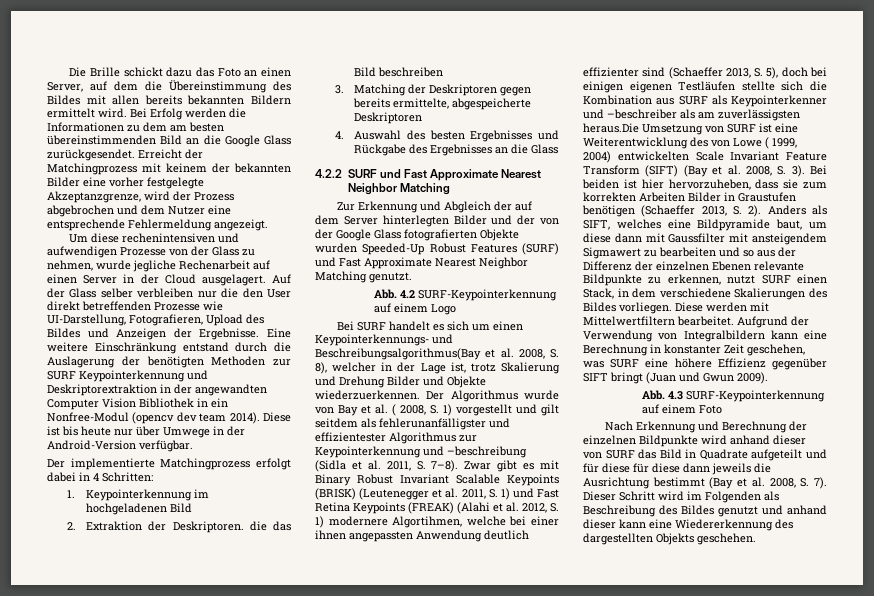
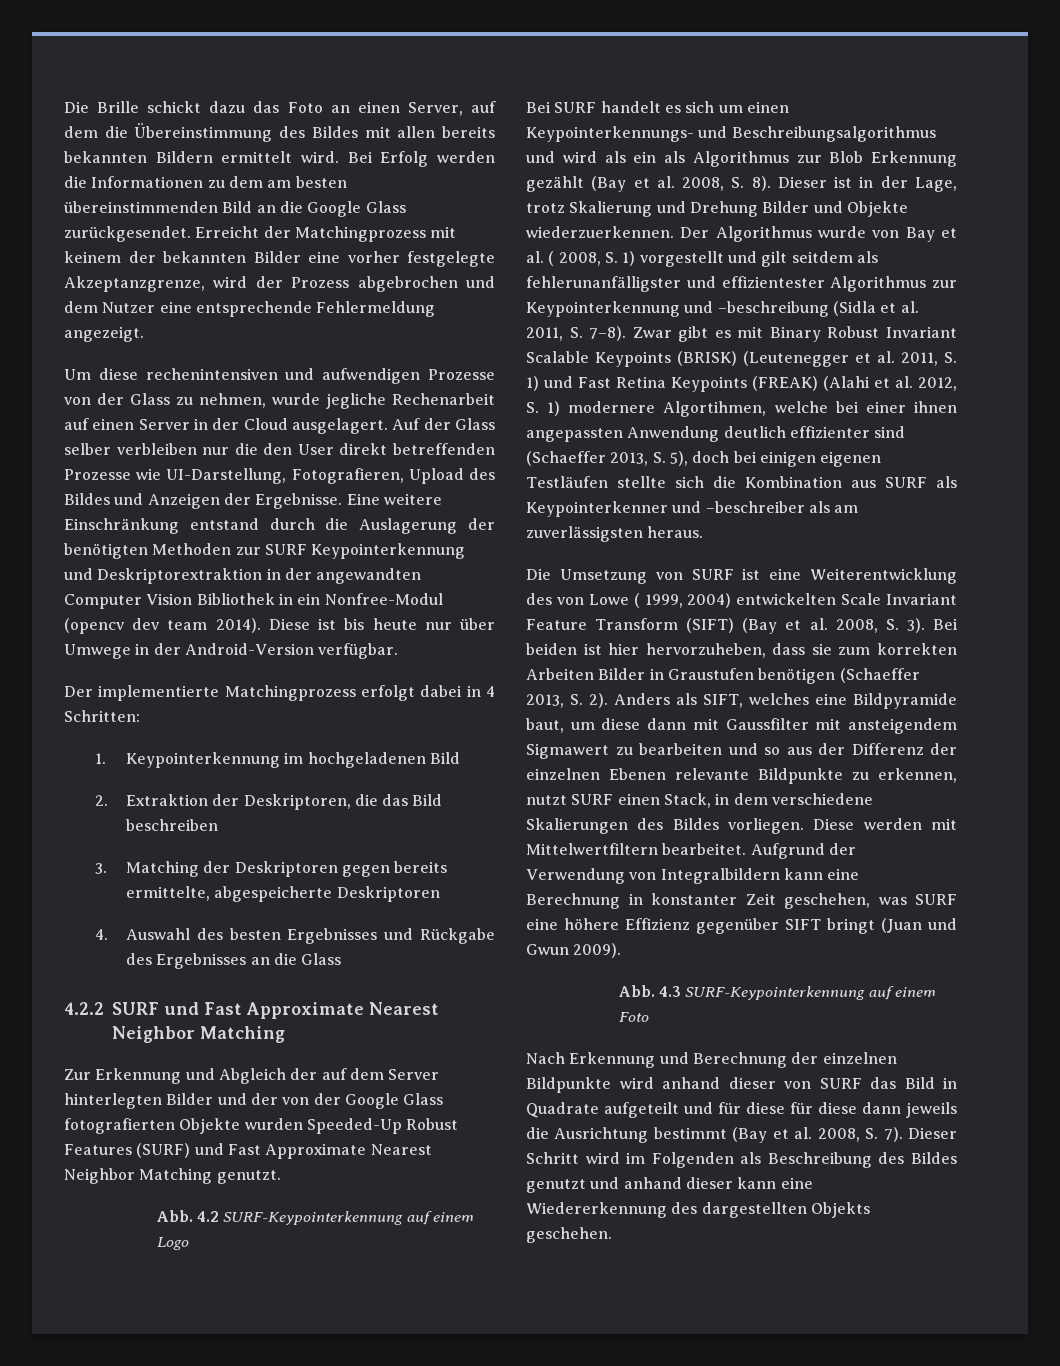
[172,521,244,533] Deskriptoren. -> [243,794,351,810] Deskriptoren,
[315,348,559,360] [315,362,466,374] Beschreibungsalgorithmus(Bay et al. 2008, S. 8), welcher in der Lage ist, -> [731,126,936,142] [526,151,957,167] [526,176,957,192] Beschreibungsalgorithmus und wird als ein als Algorithmus zur Blob Erkennung gezählt (Bay et al. 2008, S. 8). Dieser ist in der Lage,
[583,123,639,133] heraus.Die -> [647,526,704,538] [526,568,551,580] heraus. // Die

